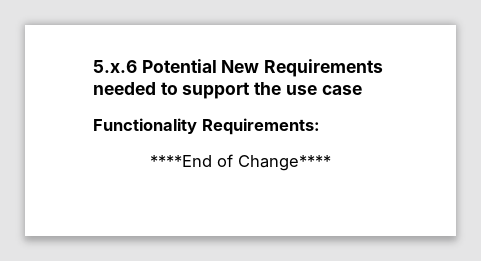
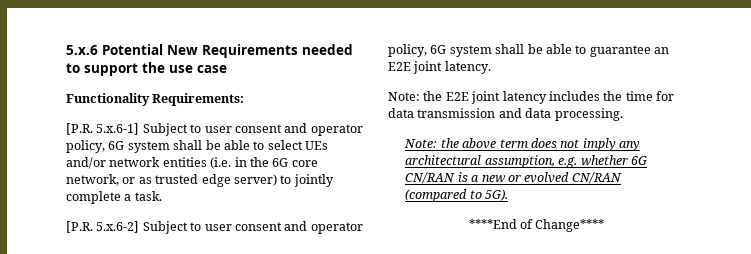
(320, 126) none -> [66,123,363,136] [66,140,328,153] [66,157,318,169] [66,174,334,187] [66,191,162,204] [66,221,363,234] [388,44,669,57] [388,61,491,74] [388,91,674,104] [388,108,623,121] [404,138,641,151] [405,155,647,168] [405,172,622,184] [405,189,509,202] // [P.R. 5.x.6-1] Subject to user consent and operator policy, 6G system shall be able to select UEs and/or network entities (i.e. in the 6G core network, or as trusted edge server) to jointly complete a task. // [P.R. 5.x.6-2] Subject to user consent and operator policy, 6G system shall be able to guarantee an E2E joint latency. // Note: the E2E joint latency includes the time for data transmission and data processing. // Note: the above term does not imply any architectural assumption, e.g. whether 6G CN/RAN is a new or evolved CN/RAN (compared to 5G).

